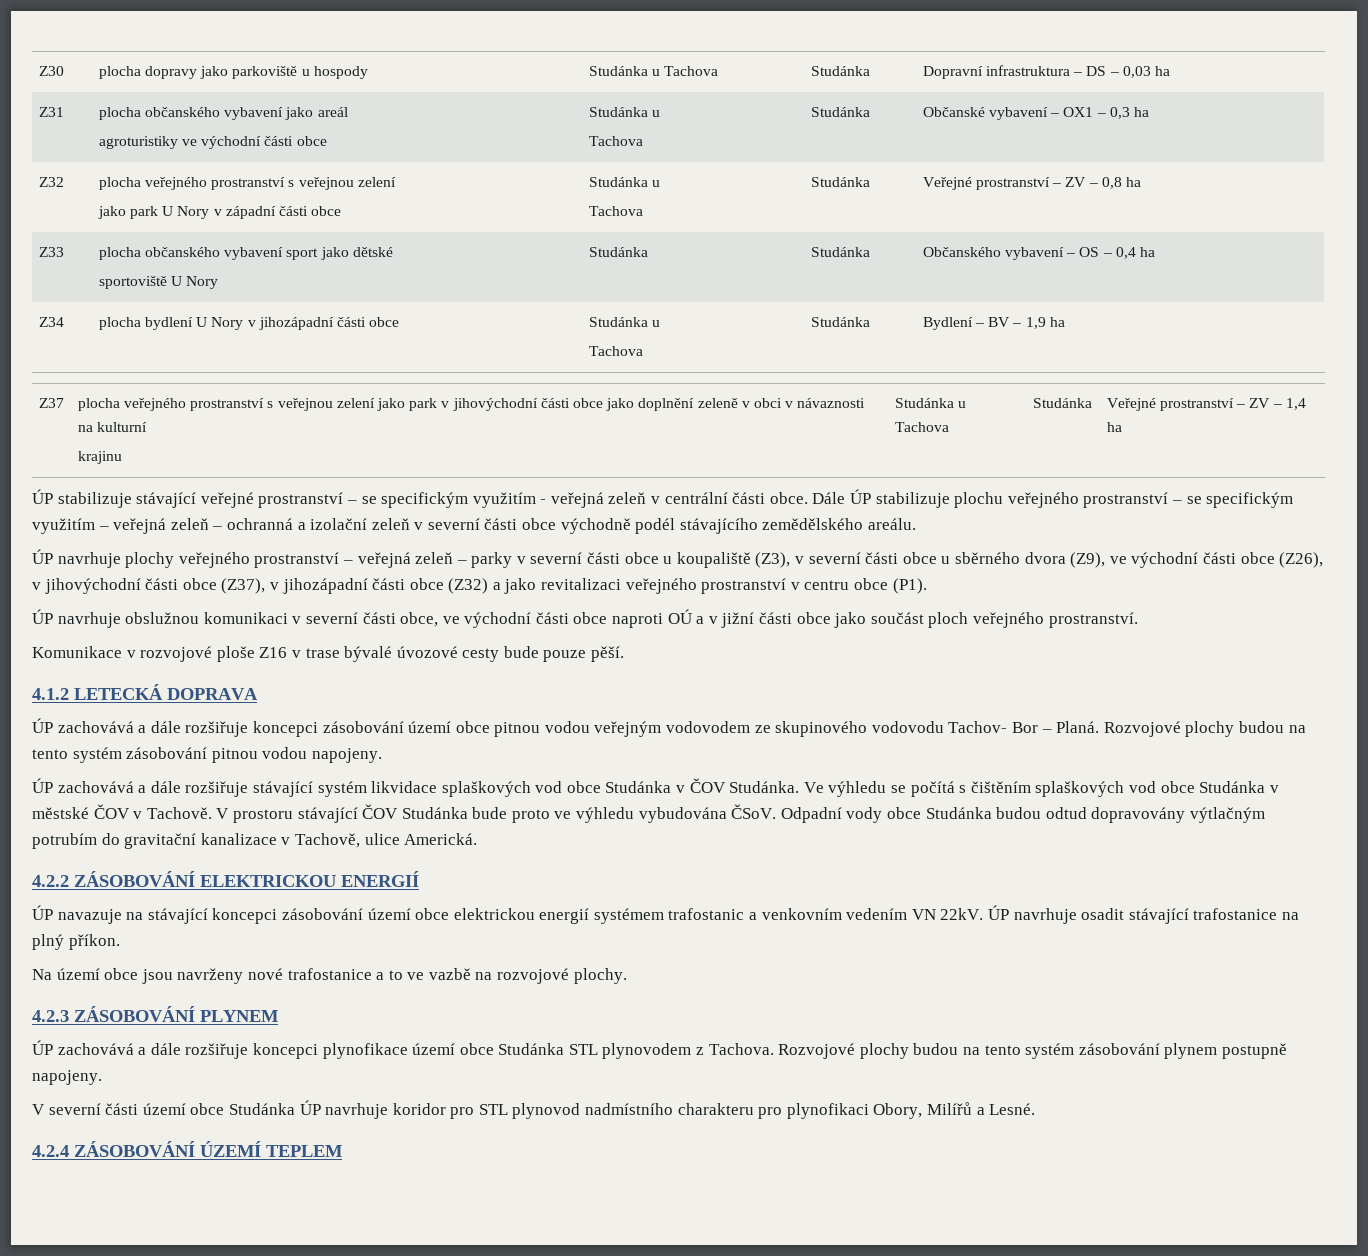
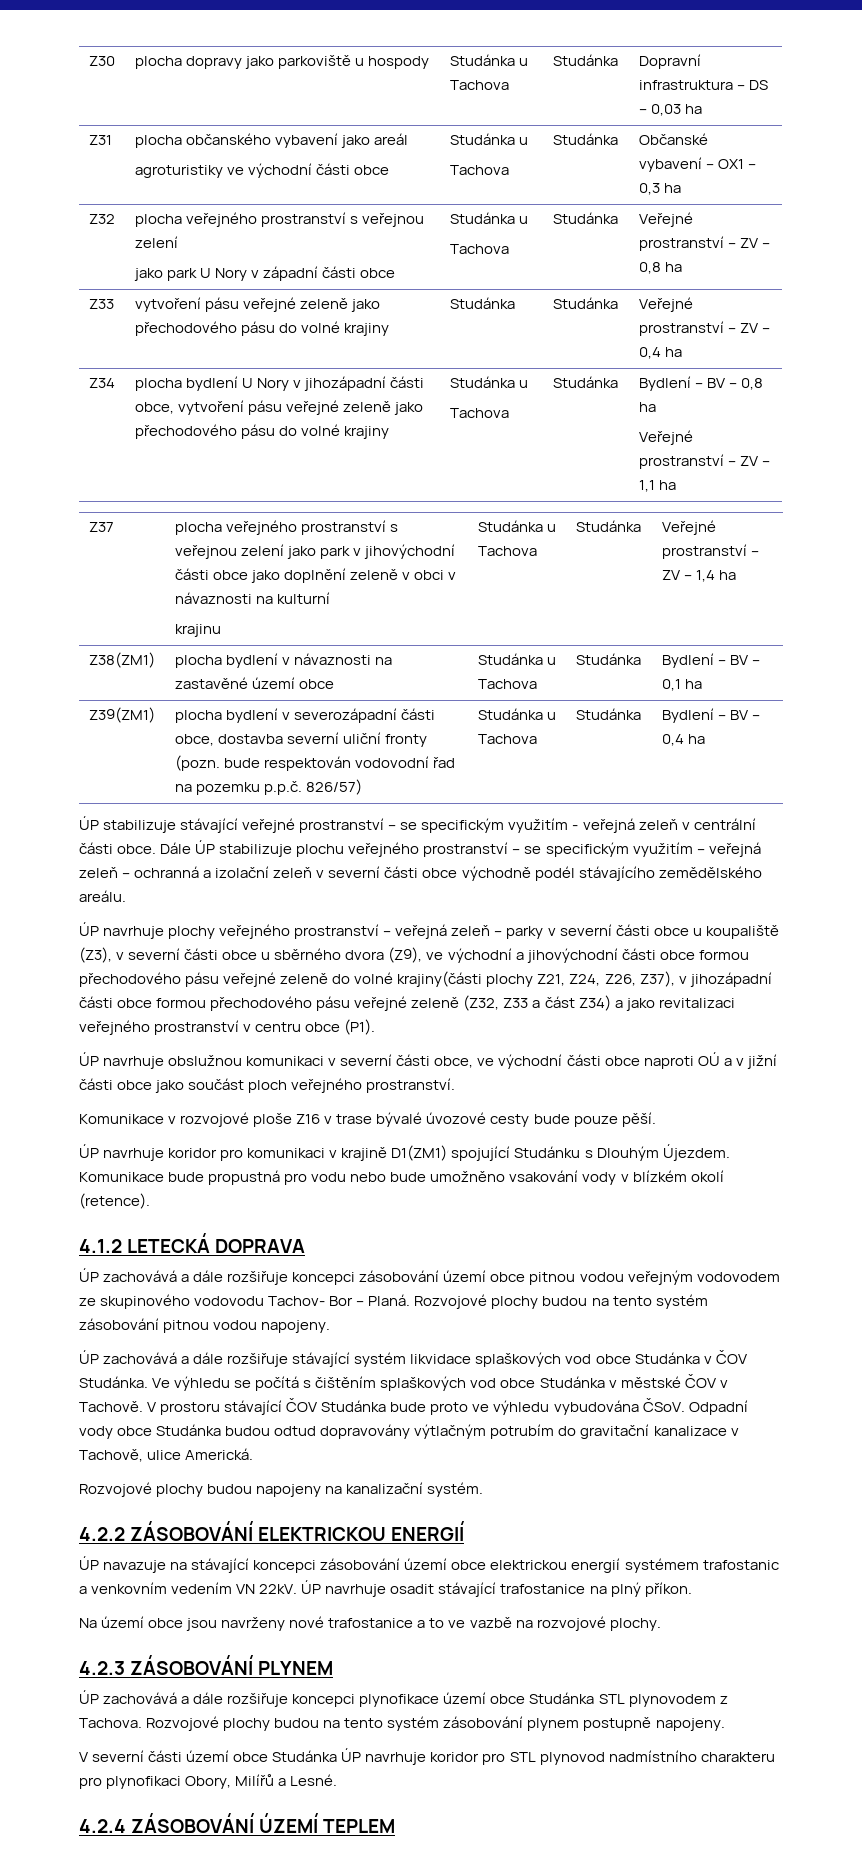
[98,247,393,260] [98,276,219,289] [588,247,648,257] [810,247,870,257] [922,247,1100,260] plocha občanského vybavení sport jako dětské // sportoviště U Nory | Studánka | Studánka | Občanského vybavení – OS -> [134,297,381,312] [134,321,390,336] [449,297,515,309] [552,297,618,309] [638,297,693,312] [638,321,759,336] vytvoření pásu veřejné zeleně jako přechodového pásu do volné krajiny | Studánka | Studánka | Veřejné prostranství – ZV
[369,317,400,327] obce -> [134,400,424,415] [134,424,390,439] obce, vytvoření pásu veřejné zeleně jako přechodového pásu do volné krajiny
[1025,317,1046,329] 1,9 -> [741,378,764,390] [638,402,656,412] [638,430,693,445] [638,454,771,469] [638,480,655,492] 0,8 ha // Veřejné prostranství – ZV – 1,1
(1122, 427) none -> [88,652,155,668] [174,653,393,668] [174,677,335,689] [477,653,557,665] [477,679,537,689] [575,653,641,665] [661,653,761,668] [661,679,703,691] [88,707,155,723] [174,708,436,723] [174,732,428,747] [174,755,456,771] [174,779,363,795] [477,708,557,720] [477,734,537,744] [575,708,641,720] [661,708,761,723] [661,734,706,746] // Z38(ZM1) | plocha bydlení v návaznosti na zastavěné území obce | Studánka u Tachova | Studánka | Bydlení – BV – 0,1 ha // Z39(ZM1) | plocha bydlení v severozápadní části obce, dostavba severní uliční fronty (pozn. bude respektován vodovodní řad na pozemku p.p.č. 826/57) | Studánka u Tachova | Studánka | Bydlení – BV – 0,4 ha
[1202,552,1324,568] [32,578,489,594] části obce (Z26), v jihovýchodní části obce (Z37), v jihozápadní části obce (Z32) -> [515,948,749,963] [79,971,772,987] [79,995,611,1011] a jihovýchodní části obce formou přechodového pásu veřejné zeleně do volné krajiny(části plochy Z21, Z24, Z26, Z37), v jihozápadní části obce formou přechodového pásu veřejné zeleně (Z32, Z33 a část Z34)
(625, 654) none -> [79,1144,730,1161] [79,1170,724,1185] [79,1193,150,1209] // ÚP navrhuje koridor pro komunikaci v krajině D1(ZM1) spojující Studánku s Dlouhým Újezdem. Komunikace bude propustná pro vodu nebo bude umožněno vsakování vody v blízkém okolí (retence).
(478, 839) none -> [79,1482,484,1497] // Rozvojové plochy budou napojeny na kanalizační systém.

